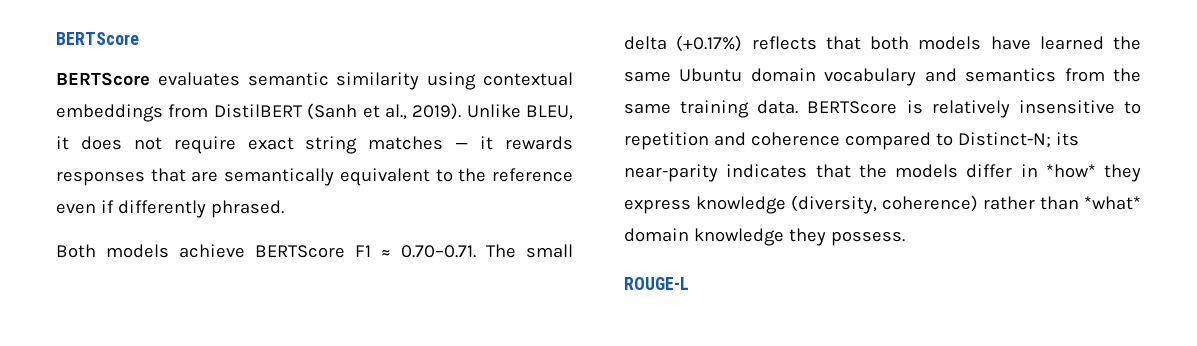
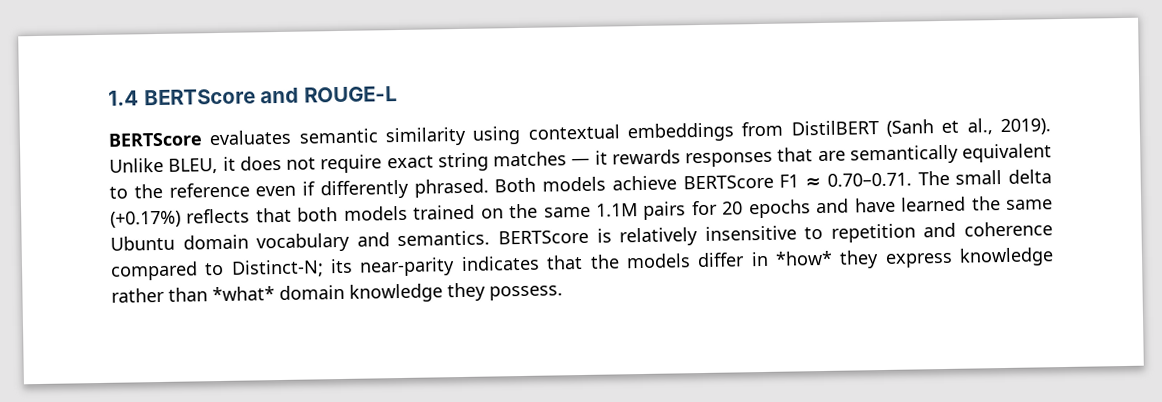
[56,32,139,45] BERTScore -> [108,86,398,106] 1.4 BERTScore and ROUGE-L
(284, 209) // -> (489, 188) none
(982, 43) none -> [413,198,850,220] trained on the same 1.1M pairs for 20 epochs and
[965,68,1141,82] [624,100,799,118] semantics from the same training data. -> [397,230,491,247] semantics.
[791,195,978,214] (diversity, coherence) -> (1054, 257) none
[624,277,689,290] // ROUGE-L -> (563, 293) none

